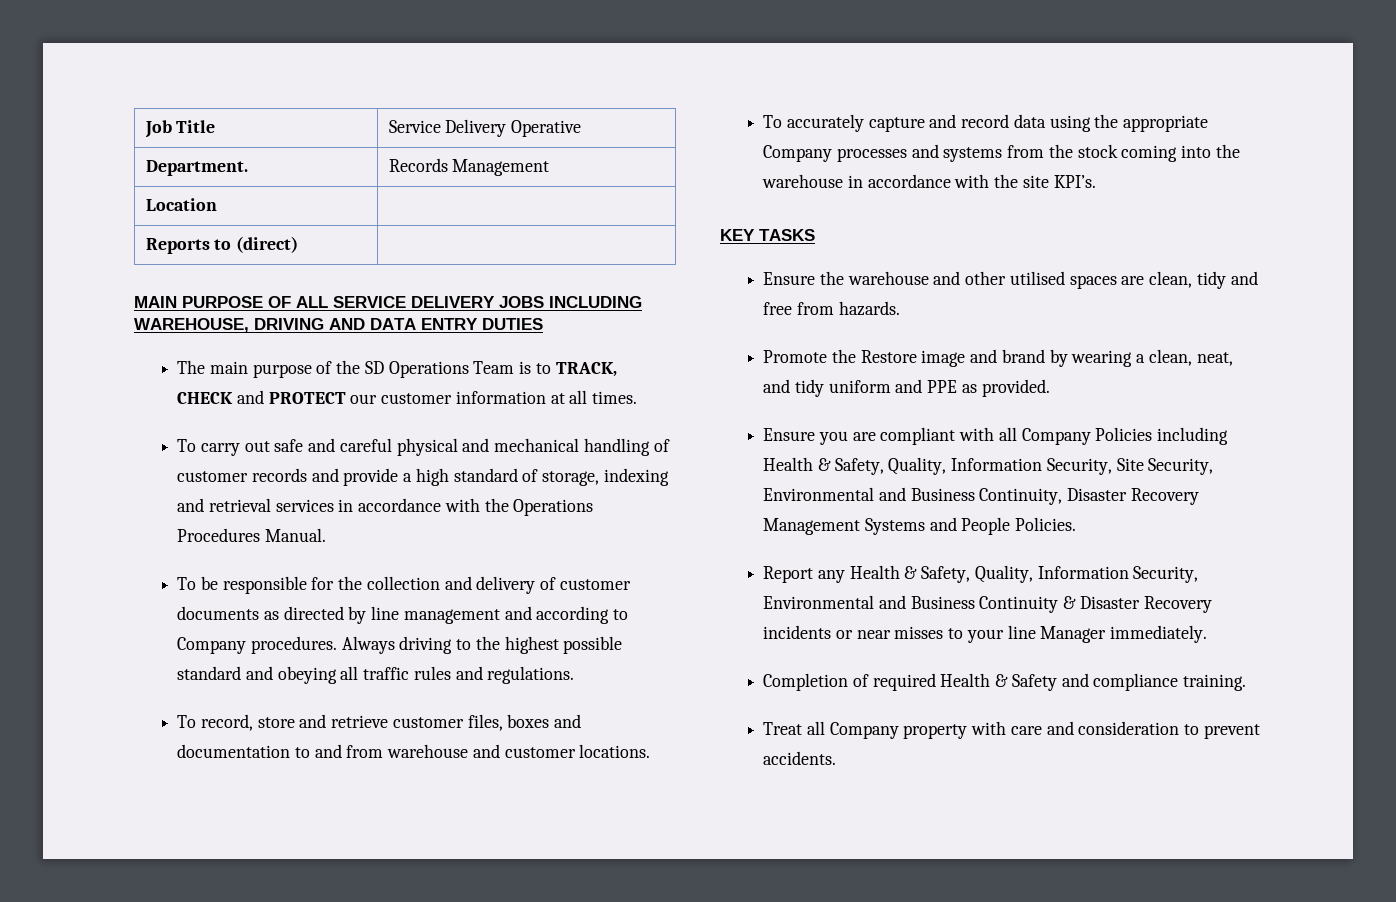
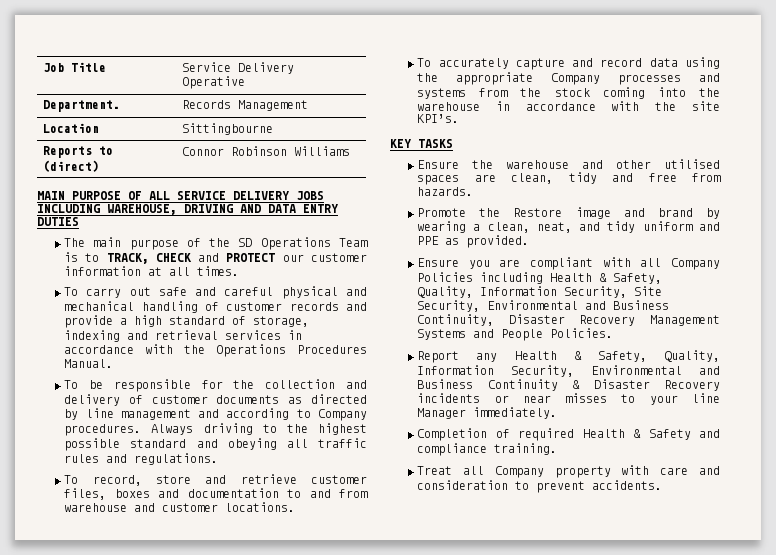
(217, 204) none -> [182,123,274,135] Sittingbourne
(299, 244) none -> [182,146,351,156] Connor Robinson Williams

